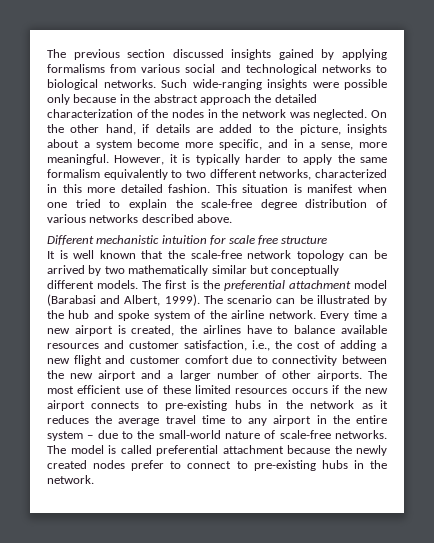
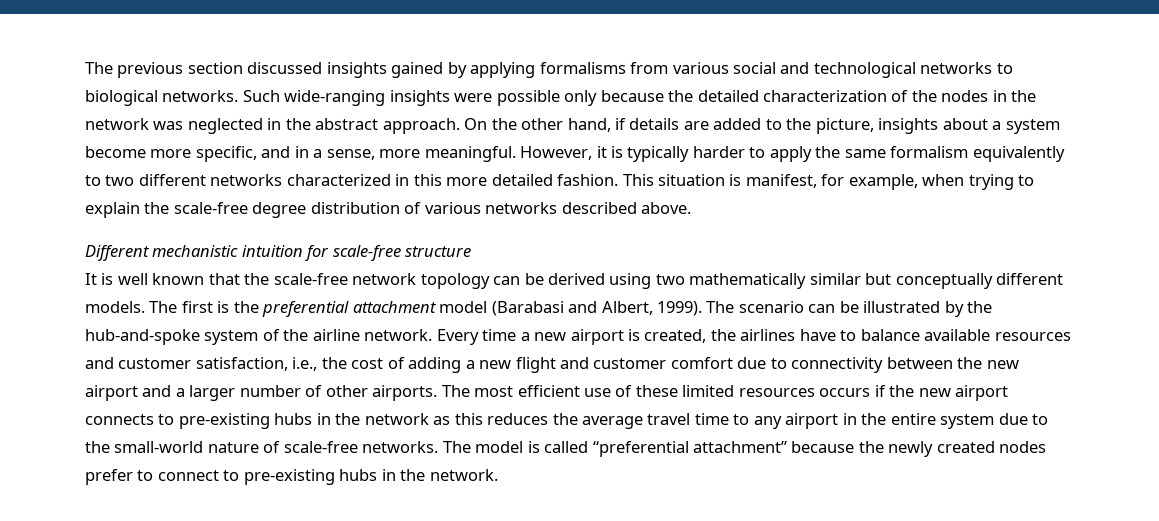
[119,94,251,105] in the abstract approach -> (664, 96) none
[313,109,368,120] neglected. -> [187,118,460,134] neglected in the abstract approach.
[259,169,312,180] networks, -> [210,174,283,186] networks
[307,184,387,193] [47,199,101,208] manifest when one tried -> [745,174,1014,190] manifest, for example, when trying
[228,235,278,245] scale free -> [332,245,401,261] scale-free
[47,265,102,276] arrived by -> [548,273,652,289] derived using
[68,310,150,321] hub and spoke -> [85,329,200,345] hub-and-spoke
[380,400,389,409] it -> [454,413,483,425] this
[87,435,94,439] – -> (995, 421) none
[156,445,284,456] preferential attachment -> [592,441,788,457] “preferential attachment”

